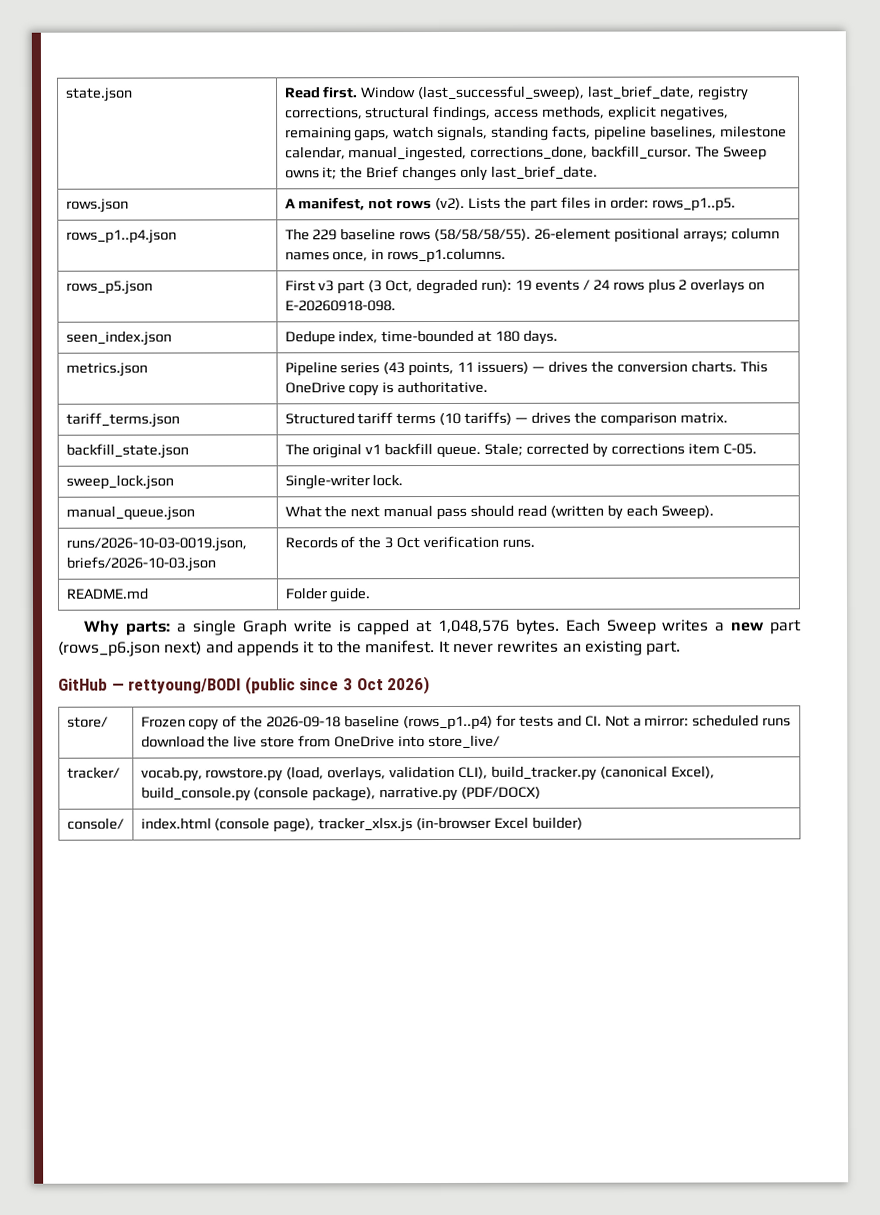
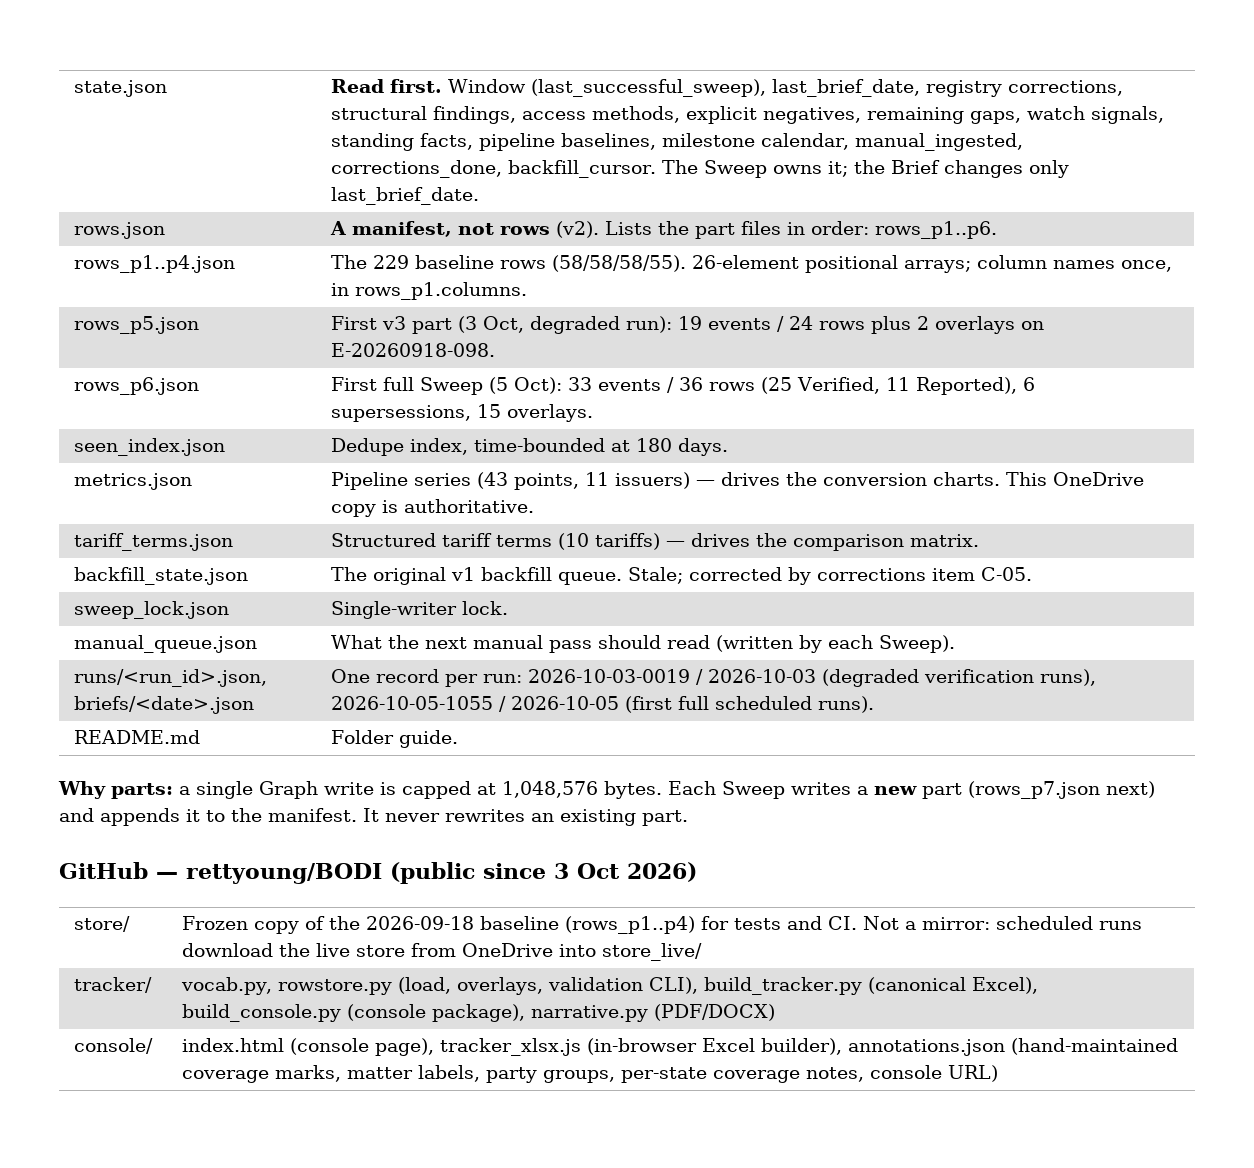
[651,197,736,212] rows_p1..p5. -> [874,221,997,239] rows_p1..p6.
(396, 306) none -> [73,377,199,395] [330,377,1035,395] [330,404,593,422] // rows_p6.json | First full Sweep (5 Oct): 33 events / 36 rows (25 Verified, 11 Reported), 6 supersessions, 15 overlays.
[65,537,247,552] [65,556,216,572] [284,535,536,549] runs/2026-10-03-0019.json, briefs/2026-10-03.json | Records of the 3 Oct verification runs. -> [73,669,267,687] [73,696,254,714] [330,669,1096,687] [330,696,874,713] runs/<run_id>.json, briefs/<date>.json | One record per run: 2026-10-03-0019 / 2026-10-03 (degraded verification runs), 2026-10-05-1055 / 2026-10-05 (first full scheduled runs).
[58,641,161,657] (rows_p6.json -> [968,781,1100,799] (rows_p7.json
[532,816,584,830] builder) -> [760,1038,1178,1056] [181,1065,998,1083] builder), annotations.json (hand-maintained coverage marks, matter labels, party groups, per-state coverage notes, console URL)

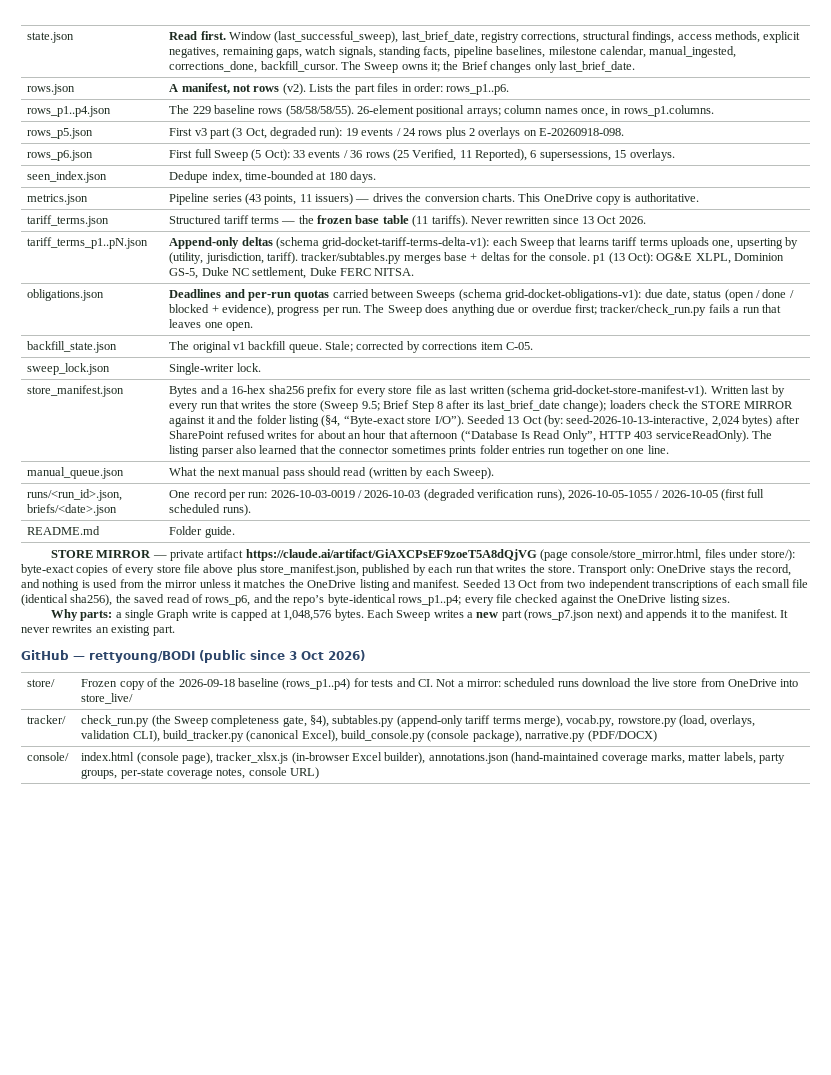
[557,533,979,551] (10 tariffs) — drives the comparison matrix. -> [281,215,646,227] [27,237,149,249] [169,237,799,249] [169,252,785,264] [169,267,415,279] [27,289,105,301] [169,289,794,301] [169,304,781,316] [169,319,253,331] — the frozen base table (11 tariffs). Never rewritten since 13 Oct 2026. // tariff_terms_p1..pN.json | Append-only deltas (schema grid-docket-tariff-terms-delta-v1): each Sweep that learns tariff terms uploads one, upserting by (utility, jurisdiction, tariff). tracker/subtables.py merges base + deltas for the console. p1 (13 Oct): OG&E XLPL, Dominion GS-5, Duke NC settlement, Duke FERC NITSA. // obligations.json | Deadlines and per-run quotas carried between Sweeps (schema grid-docket-obligations-v1): due date, status (open / done / blocked + evidence), progress per run. The Sweep does anything due or overdue first; tracker/check_run.py fails a run that leaves one open.
(508, 608) none -> [27,385,125,397] [169,385,785,397] [169,400,794,412] [169,415,800,427] [169,430,773,442] [169,445,669,457] // store_manifest.json | Bytes and a 16-hex sha256 prefix for every store file as last written (schema grid-docket-store-manifest-v1). Written last by every run that writes the store (Sweep 9.5; Brief Step 8 after its last_brief_date change); loaders check the STORE MIRROR against it and the folder listing (§4, “Byte-exact store I/O”). Seeded 13 Oct (by: seed-2026-10-13-interactive, 2,024 bytes) after SharePoint refused writes for about an hour that afternoon (“Database Is Read Only”, HTTP 403 serviceReadOnly). The listing parser also learned that the connector sometimes prints folder entries run together on one line.
(458, 739) none -> [50,549,795,561] [21,564,792,576] [21,579,809,591] [21,594,731,606] // STORE MIRROR — private artifact https://claude.ai/artifact/GiAXCPsEF9zoeT5A8dQjVG (page console/store_mirror.html, files under store/): byte-exact copies of every store file above plus store_manifest.json, published by each run that writes the store. Transport only: OneDrive stays the record, and nothing is used from the mirror unless it matches the OneDrive listing and manifest. Seeded 13 Oct from two independent transcriptions of each small file (identical sha256), the saved read of rows_p6, and the repo’s byte-identical rows_p1..p4; every file checked against the OneDrive listing sizes.
(152, 985) none -> [81,715,563,727] check_run.py (the Sweep completeness gate, §4), subtables.py (append-only tariff terms merge),

